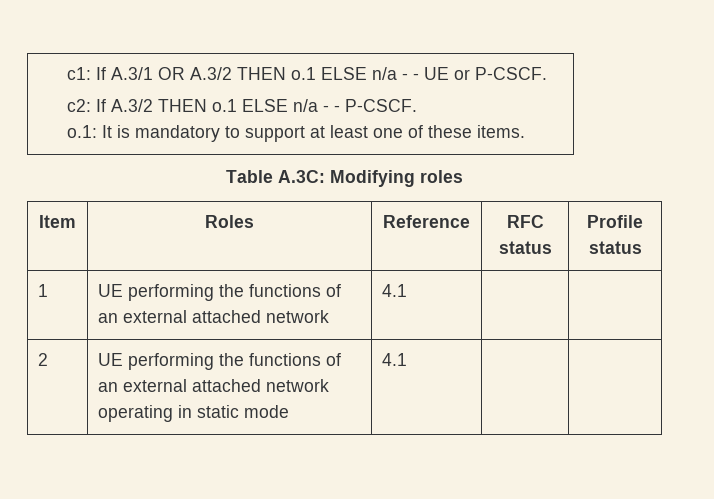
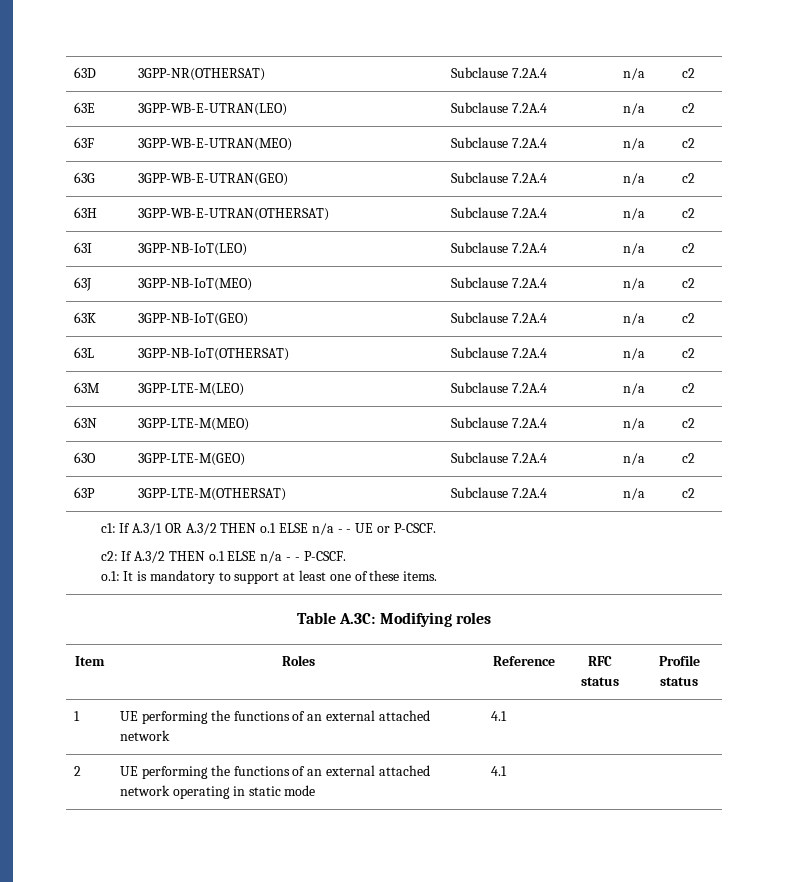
(67, 73) none -> [74,67,97,78] [138,68,266,81] [451,67,548,78] [623,68,646,80] [682,68,696,78] [74,102,96,113] [138,103,288,116] [451,102,548,113] [623,103,646,115] [682,103,696,113] [74,137,95,148] [138,138,293,151] [451,137,548,148] [623,138,646,150] [682,138,696,148] [74,172,96,183] [138,173,289,186] [451,172,548,183] [623,173,646,185] [682,173,696,183] [74,207,98,218] [138,208,330,221] [451,207,548,218] [623,208,646,220] [682,208,696,218] [74,242,93,253] [138,243,248,256] [451,242,548,253] [623,243,646,255] [682,243,696,253] [74,277,93,291] [138,278,253,291] [451,277,548,288] [623,278,646,290] [682,278,696,288] [74,312,97,323] [138,313,249,326] [451,312,548,323] [623,313,646,325] [682,313,696,323] [74,347,95,358] [138,348,290,361] [451,347,548,358] [623,348,646,360] [682,348,696,358] [74,382,101,393] [138,383,245,396] [451,382,548,393] [623,383,646,395] [682,383,696,393] [74,417,98,428] [138,418,250,431] [451,417,548,428] [623,418,646,430] [682,418,696,428] [74,452,97,463] [138,453,246,466] [451,452,548,463] [623,453,646,465] [682,453,696,463] [74,487,96,498] [138,488,287,501] [451,487,548,498] [623,488,646,500] [682,488,696,498] 63D | 3GPP-NR(OTHERSAT) | Subclause 7.2A.4 | n/a | c2 // 63E | 3GPP-WB-E-UTRAN(LEO) | Subclause 7.2A.4 | n/a | c2 // 63F | 3GPP-WB-E-UTRAN(MEO) | Subclause 7.2A.4 | n/a | c2 // 63G | 3GPP-WB-E-UTRAN(GEO) | Subclause 7.2A.4 | n/a | c2 // 63H | 3GPP-WB-E-UTRAN(OTHERSAT) | Subclause 7.2A.4 | n/a | c2 // 63I | 3GPP-NB-IoT(LEO) | Subclause 7.2A.4 | n/a | c2 // 63J | 3GPP-NB-IoT(MEO) | Subclause 7.2A.4 | n/a | c2 // 63K | 3GPP-NB-IoT(GEO) | Subclause 7.2A.4 | n/a | c2 // 63L | 3GPP-NB-IoT(OTHERSAT) | Subclause 7.2A.4 | n/a | c2 // 63M | 3GPP-LTE-M(LEO) | Subclause 7.2A.4 | n/a | c2 // 63N | 3GPP-LTE-M(MEO) | Subclause 7.2A.4 | n/a | c2 // 63O | 3GPP-LTE-M(GEO) | Subclause 7.2A.4 | n/a | c2 // 63P | 3GPP-LTE-M(OTHERSAT) | Subclause 7.2A.4 | n/a | c2 //

